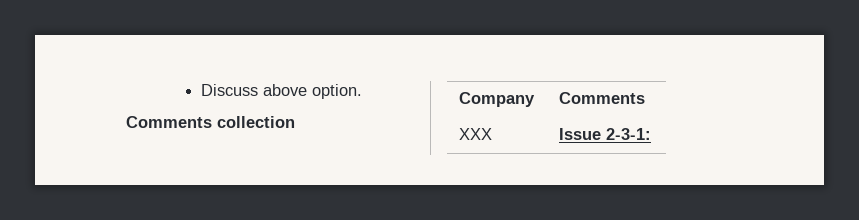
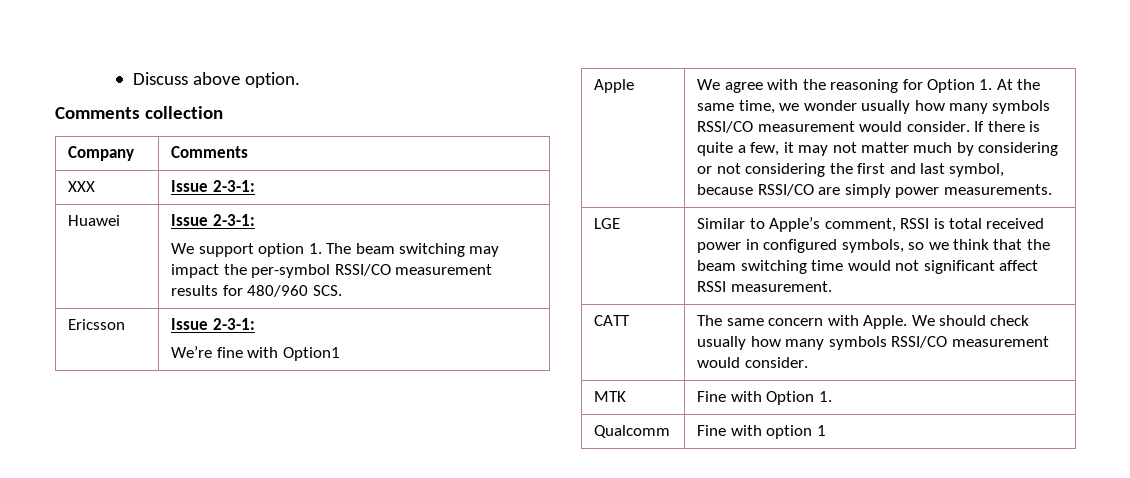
(652, 134) none -> [68,215,121,226] [171,214,255,226] [171,243,500,257] [171,264,493,278] [171,285,342,297] [68,319,126,330] [171,318,255,330] [171,346,340,361] [594,79,635,93] [697,79,1041,93] [697,100,1051,114] [697,121,1040,133] [697,142,1059,156] [697,163,1005,177] [697,184,1052,198] [594,218,621,229] [697,217,1045,232] [697,239,1050,253] [697,260,1038,274] [697,281,832,292] [594,315,631,326] [697,315,1030,329] [697,336,1049,350] [697,357,808,368] [594,391,627,402] [697,391,832,405] [594,425,671,438] [697,425,826,439] // Huawei | Issue 2-3-1: // We support option 1. The beam switching may impact the per-symbol RSSI/CO measurement results for 480/960 SCS. // Ericsson | Issue 2-3-1: // We’re fine with Option1 // Apple | We agree with the reasoning for Option 1. At the same time, we wonder usually how many symbols RSSI/CO measurement would consider. If there is quite a few, it may not matter much by considering or not considering the first and last symbol, because RSSI/CO are simply power measurements. // LGE | Similar to Apple’s comment, RSSI is total received power in configured symbols, so we think that the beam switching time would not significant affect RSSI measurement. // CATT | The same concern with Apple. We should check usually how many symbols RSSI/CO measurement would consider. // MTK | Fine with Option 1. // Qualcomm | Fine with option 1

